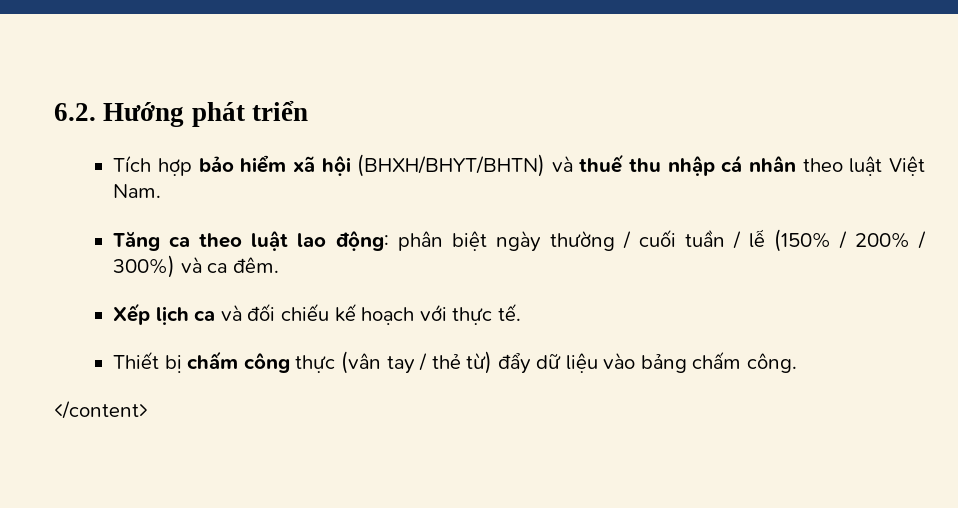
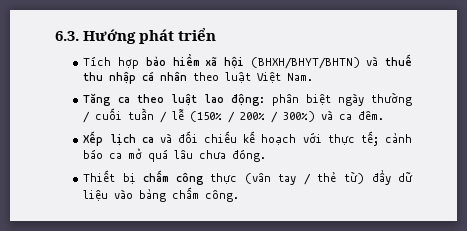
[54,103,96,121] 6.2. -> [55,31,79,41] 6.3.
[497,303,521,321] tế. -> [360,131,412,146] [83,148,267,162] tế; cảnh báo ca mở quá lâu chưa đóng.
[54,401,148,419] // </content> -> (240, 195) none

